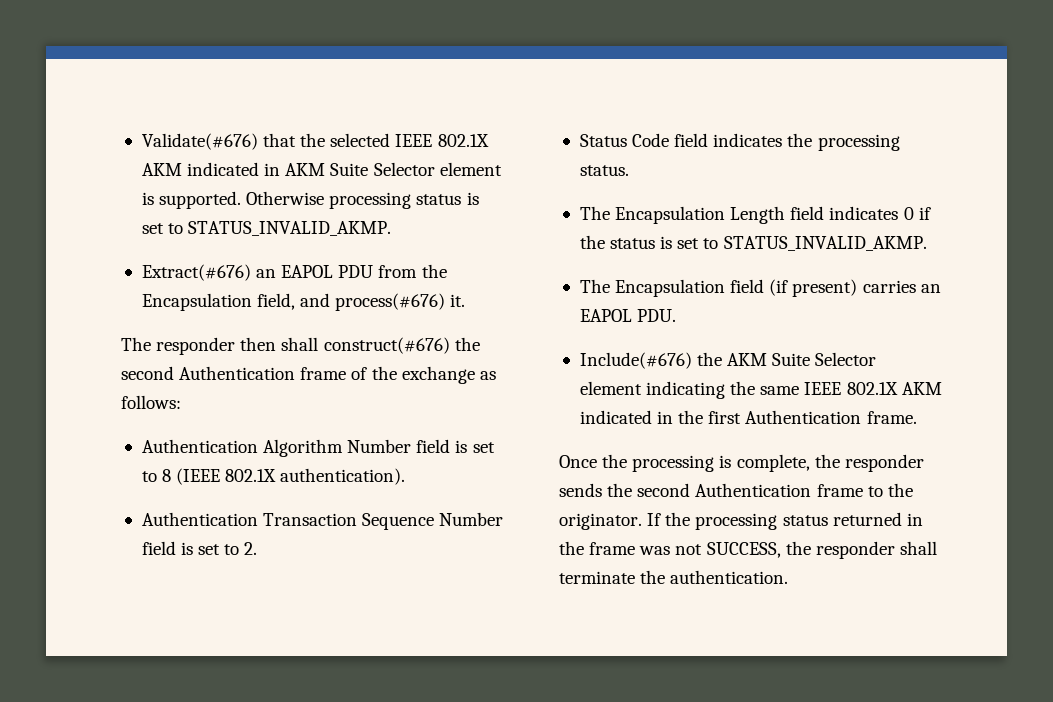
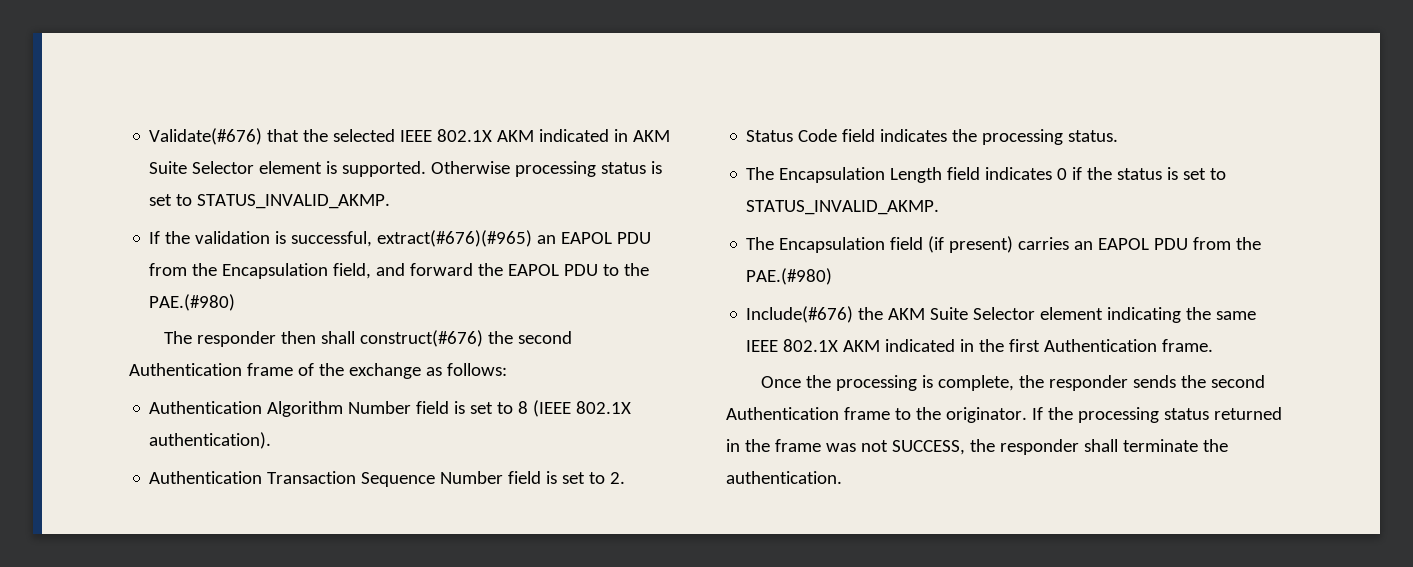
[141,264,251,281] Extract(#676) -> [149,230,533,247] If the validation is successful, extract(#676)(#965)
[335,293,466,311] process(#676) it. -> [410,263,650,276] [149,294,236,311] forward the EAPOL PDU to the PAE.(#980)
[637,309,677,322] PDU. -> [1154,237,1262,250] [746,268,833,285] PDU from the PAE.(#980)

